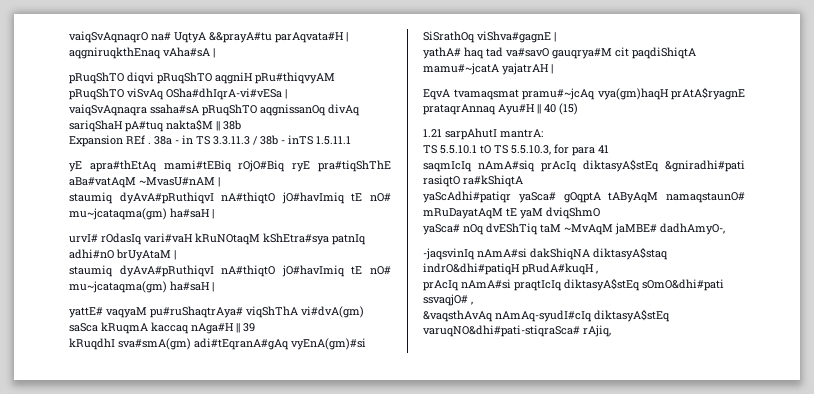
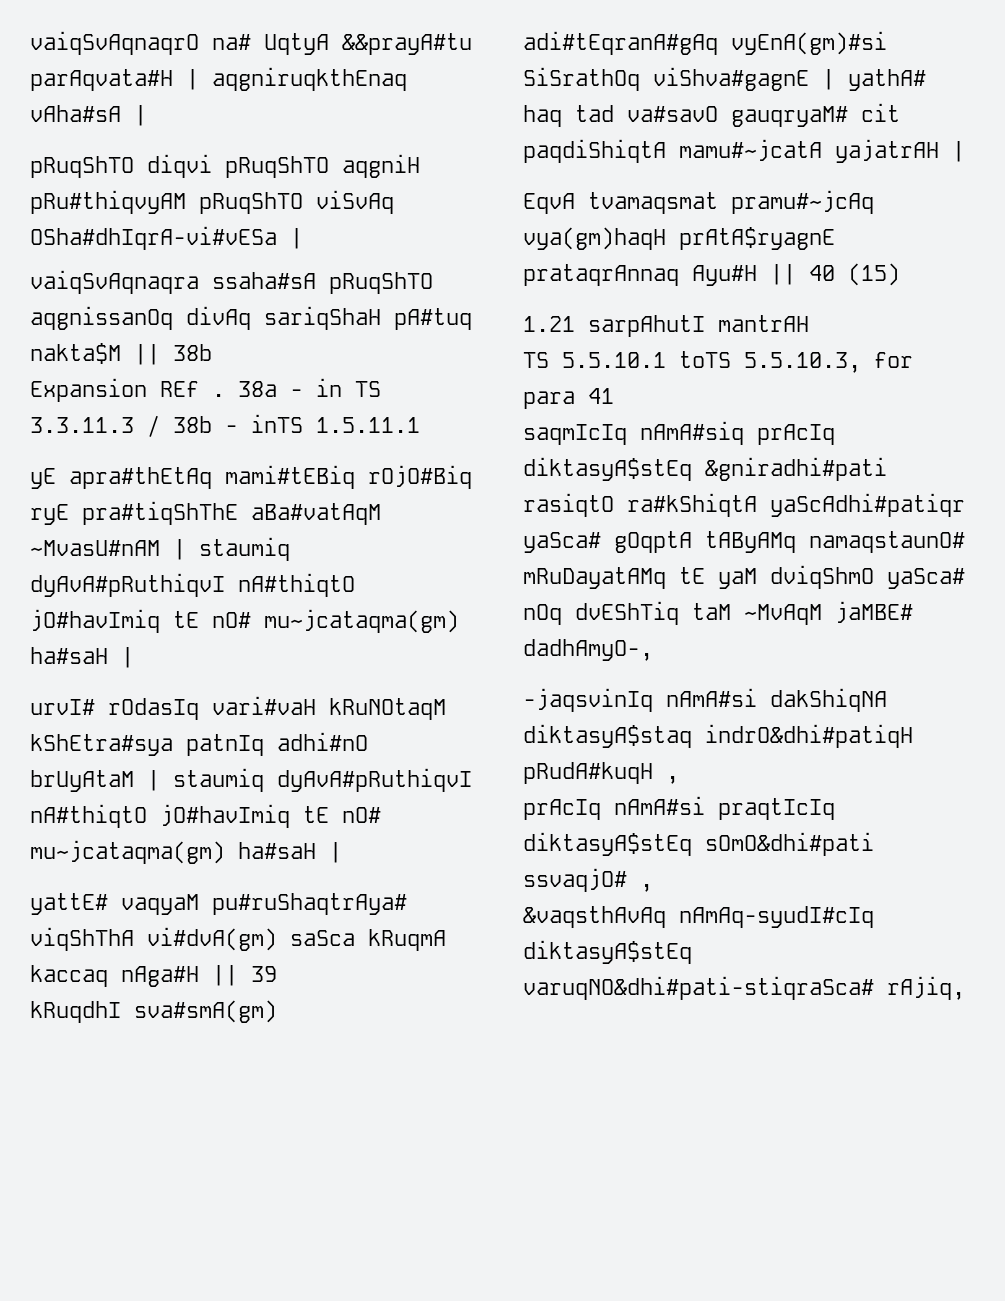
(220, 182) // -> (186, 549) none
(176, 255) // -> (160, 780) none
(556, 37) // -> (835, 79) none
[552,48,612,59] gauqrya#M -> [731,106,848,127] gauqryaM#
[500,129,543,138] mantrA: -> [718,315,809,332] mantrAH
[480,145,508,154] tO TS -> [679,351,731,368] toTS
(523, 181) // -> (757, 505) none
[608,192,745,203] [423,208,503,219] tAByAqM namaqstaunO# mRuDayatAqM -> [705,531,965,553] [523,567,666,589] tAByAMq namaqstaunO# mRuDayatAMq
(600, 213) // -> (874, 577) none

